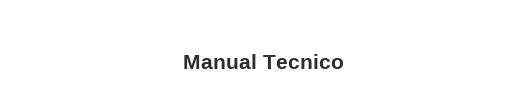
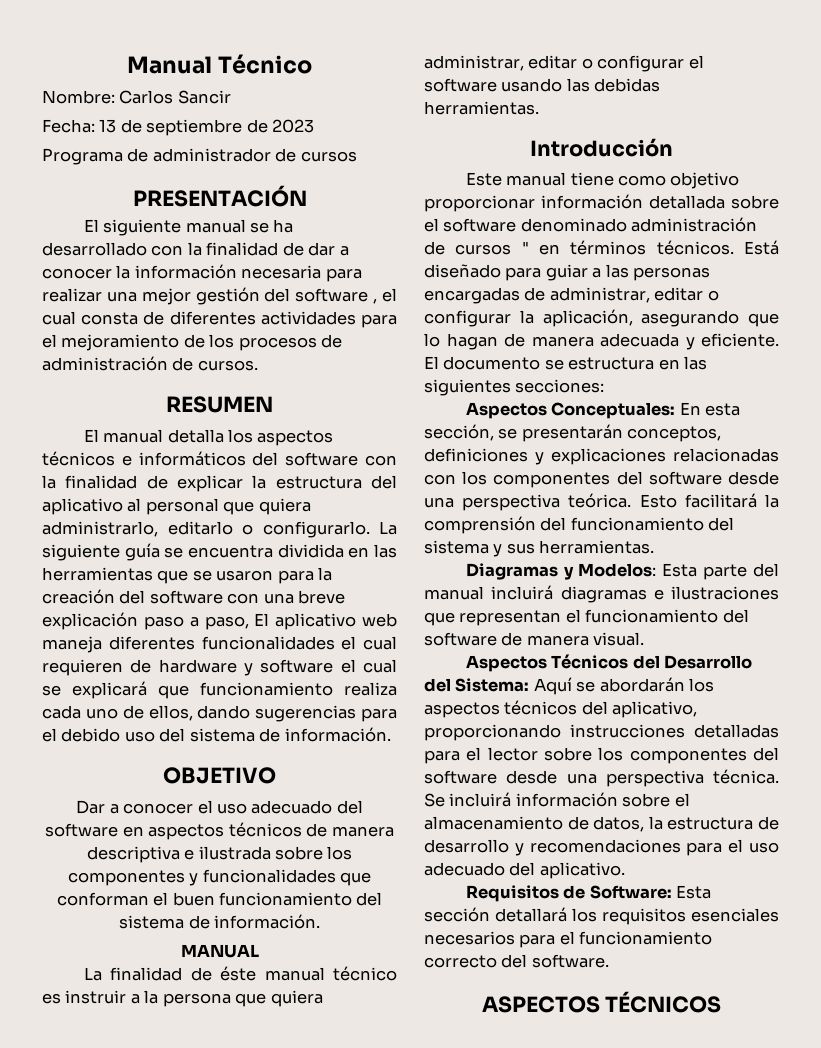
[263,54,344,69] Tecnico -> [218,54,313,74] [42,90,231,104] [42,119,315,136] [42,148,357,165] [132,185,307,207] [83,219,294,236] [42,242,349,256] [42,264,362,282] [42,287,397,305] [42,311,398,328] [42,334,343,351] [42,356,258,371] [166,396,273,413] [83,429,334,446] [42,451,398,466] [42,475,397,492] [42,498,311,515] [42,521,397,538] [42,543,397,561] [42,567,333,584] [42,589,346,604] [42,612,397,630] [42,636,397,653] [42,659,397,676] [42,681,397,699] [42,705,397,722] [42,727,391,742] [163,767,276,784] [76,800,363,814] [45,822,394,840] [86,846,353,863] [67,869,372,886] [56,892,383,906] [119,914,320,929] [180,944,259,958] [83,966,398,981] [42,990,323,1007] [424,55,704,72] [424,78,661,92] [424,101,539,115] [530,138,673,157] [465,172,740,189] [424,194,779,212] [424,217,758,232] [424,240,779,255] [424,264,711,281] [424,287,719,304] [424,309,779,327] [424,333,779,350] [424,356,708,370] [424,379,605,396] [465,402,741,419] [424,424,722,442] [424,448,779,465] [424,471,779,488] [424,493,779,511] [424,516,735,534] [424,540,655,557] [465,563,779,580] [424,585,779,603] [424,609,749,626] [424,632,645,646] [465,654,753,672] [424,677,715,695] [424,700,698,718] [424,724,779,741] [424,747,779,764] [424,769,779,787] [424,792,690,807] [424,816,779,832] [424,839,779,856] [424,862,625,879] [465,885,712,902] [424,907,779,925] [424,931,713,948] [424,954,609,968] [481,991,722,1013] Técnico // Nombre: Carlos Sancir // Fecha: 13 de septiembre de 2023 // Programa de administrador de cursos // PRESENTACIÓN // El siguiente manual se ha desarrollado con la finalidad de dar a conocer la información necesaria para realizar una mejor gestión del software , el cual consta de diferentes actividades para el mejoramiento de los procesos de administración de cursos. // RESUMEN // El manual detalla los aspectos técnicos e informáticos del software con la finalidad de explicar la estructura del aplicativo al personal que quiera administrarlo, editarlo o configurarlo. La siguiente guía se encuentra dividida en las herramientas que se usaron para la creación del software con una breve explicación paso a paso, El aplicativo web maneja diferentes funcionalidades el cual requieren de hardware y software el cual se explicará que funcionamiento realiza cada uno de ellos, dando sugerencias para el debido uso del sistema de información. // OBJETIVO // Dar a conocer el uso adecuado del software en aspectos técnicos de manera descriptiva e ilustrada sobre los componentes y funcionalidades que conforman el buen funcionamiento del sistema de información. // MANUAL // La finalidad de éste manual técnico es instruir a la persona que quiera administrar, editar o configurar el software usando las debidas herramientas. // Introducción // Este manual tiene como objetivo proporcionar información detallada sobre el software denominado administración de cursos " en términos técnicos. Está diseñado para guiar a las personas encargadas de administrar, editar o configurar la aplicación, asegurando que lo hagan de manera adecuada y eficiente. El documento se estructura en las siguientes secciones: // Aspectos Conceptuales: En esta sección, se presentarán conceptos, definiciones y explicaciones relacionadas con los componentes del software desde una perspectiva teórica. Esto facilitará la comprensión del funcionamiento del sistema y sus herramientas. // Diagramas y Modelos: Esta parte del manual incluirá diagramas e ilustraciones que representan el funcionamiento del software de manera visual. // Aspectos Técnicos del Desarrollo del Sistema: Aquí se abordarán los aspectos técnicos del aplicativo, proporcionando instrucciones detalladas para el lector sobre los componentes del software desde una perspectiva técnica. Se incluirá información sobre el almacenamiento de datos, la estructura de desarrollo y recomendaciones para el uso adecuado del aplicativo. // Requisitos de Software: Esta sección detallará los requisitos esenciales necesarios para el funcionamiento correcto del software. // ASPECTOS TÉCNICOS

